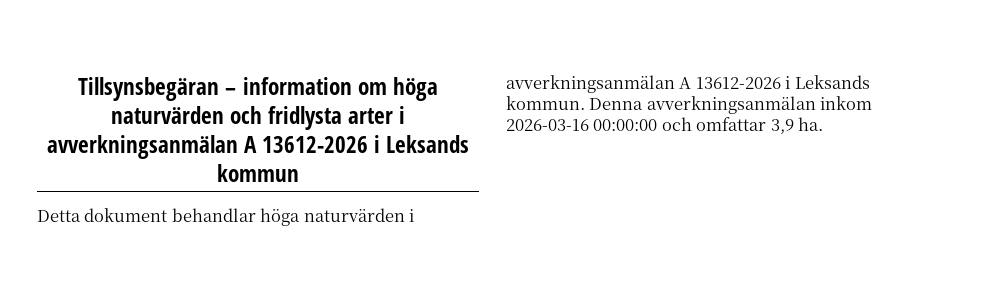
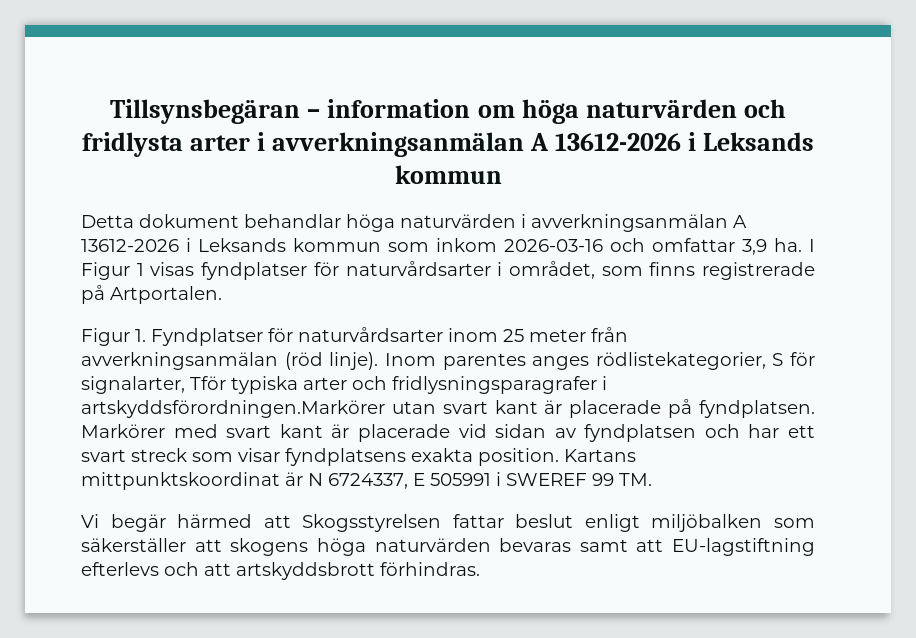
[506,96,816,114] kommun. Denna avverkningsanmälan -> [293,238,429,252] kommun som
[593,119,658,131] 00:00:00 -> (603, 245) none
(824, 124) none -> [809,239,815,252] [81,261,816,280] [81,285,222,304] [81,327,628,346] [81,352,815,370] [81,376,607,394] [81,399,815,418] [81,424,816,442] [81,448,636,466] [81,472,652,490] [81,514,815,532] [81,538,815,556] [81,562,480,580] I Figur 1 visas fyndplatser för naturvårdsarter i området, som finns registrerade på Artportalen. // Figur 1. Fyndplatser för naturvårdsarter inom 25 meter från avverkningsanmälan (röd linje). Inom parentes anges rödlistekategorier, S för signalarter, Tför typiska arter och fridlysningsparagrafer i artskyddsförordningen.Markörer utan svart kant är placerade på fyndplatsen. Markörer med svart kant är placerade vid sidan av fyndplatsen och har ett svart streck som visar fyndplatsens exakta position. Kartans mittpunktskoordinat är N 6724337, E 505991 i SWEREF 99 TM. // Vi begär härmed att Skogsstyrelsen fattar beslut enligt miljöbalken som säkerställer att skogens höga naturvärden bevaras samt att EU-lagstiftning efterlevs och att artskyddsbrott förhindras.

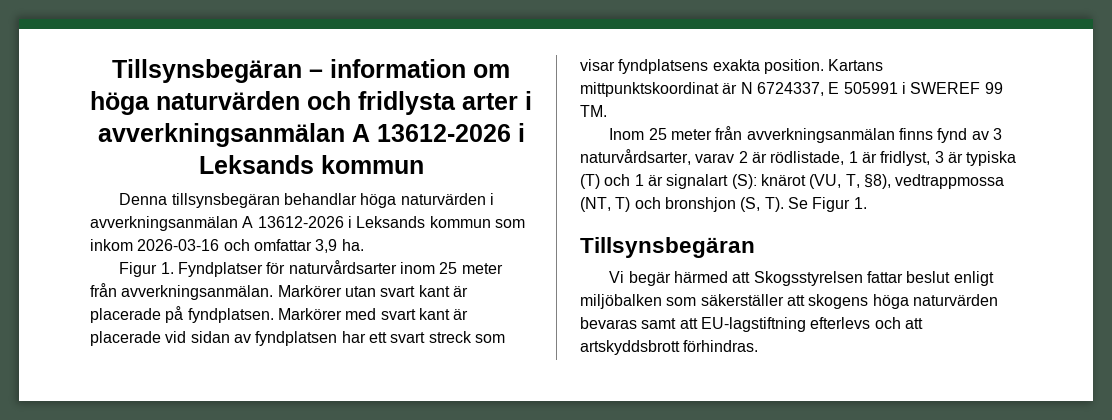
[81,214,239,228] Detta dokument -> [119,193,280,208] Denna tillsynsbegäran
[809,239,815,252] [81,261,816,280] [81,285,222,304] I Figur 1 visas fyndplatser för naturvårdsarter i området, som finns registrerade på Artportalen. -> (364, 245) none
[81,352,815,370] [81,376,607,394] [81,400,385,418] avverkningsanmälan (röd linje). Inom parentes anges rödlistekategorier, S för signalarter, Tför typiska arter och fridlysningsparagrafer i artskyddsförordningen.Markörer -> [121,285,342,300] avverkningsanmälan. Markörer
[704,424,740,438] och -> (338, 338) none
(652, 479) none -> [609,126,1002,143] [580,149,1017,166] [580,174,1005,189] [580,197,867,212] [580,237,755,258] // Inom 25 meter från avverkningsanmälan finns fynd av 3 naturvårdsarter, varav 2 är rödlistade, 1 är fridlyst, 3 är typiska (T) och 1 är signalart (S): knärot (VU, T, §8), vedtrappmossa (NT, T) och bronshjon (S, T). Se Figur 1. // Tillsynsbegäran

